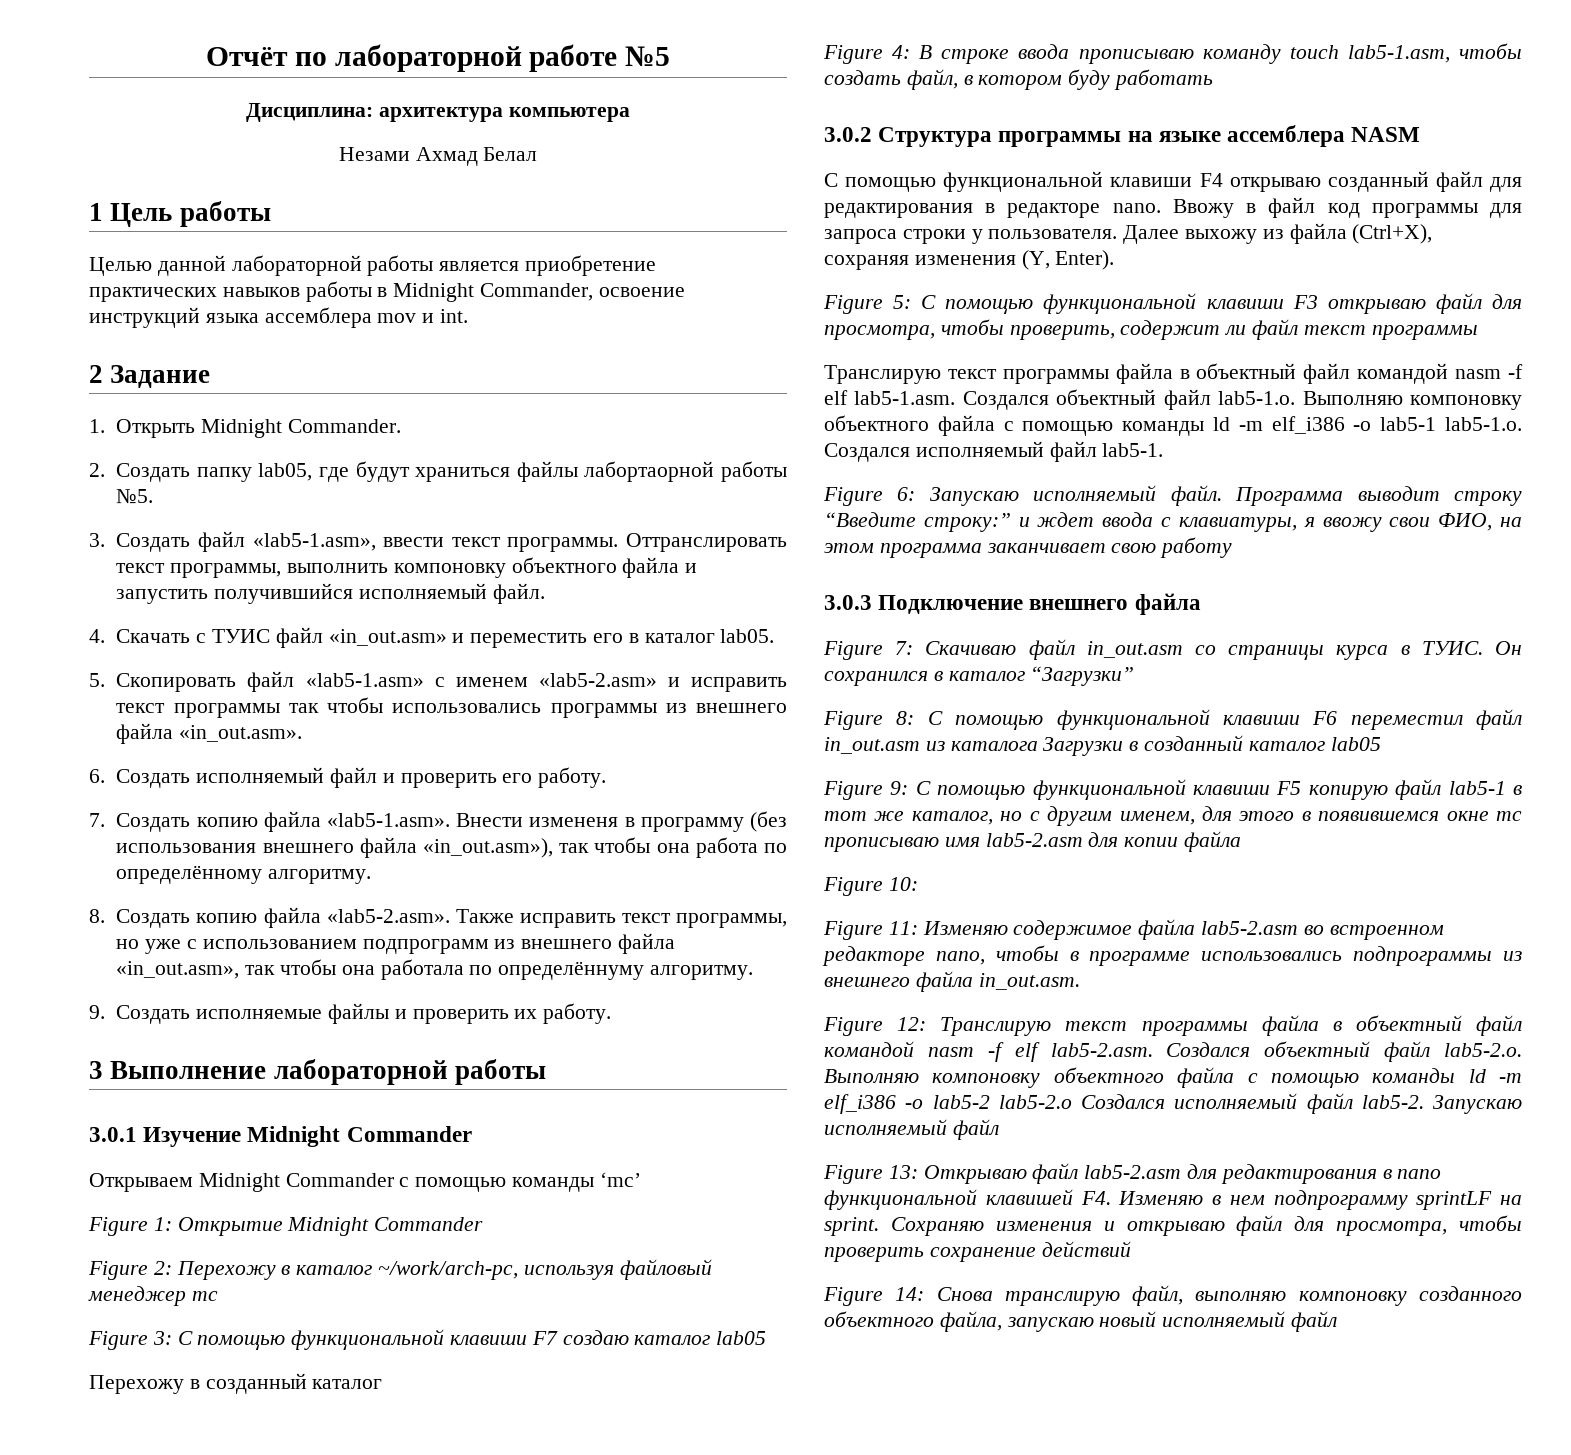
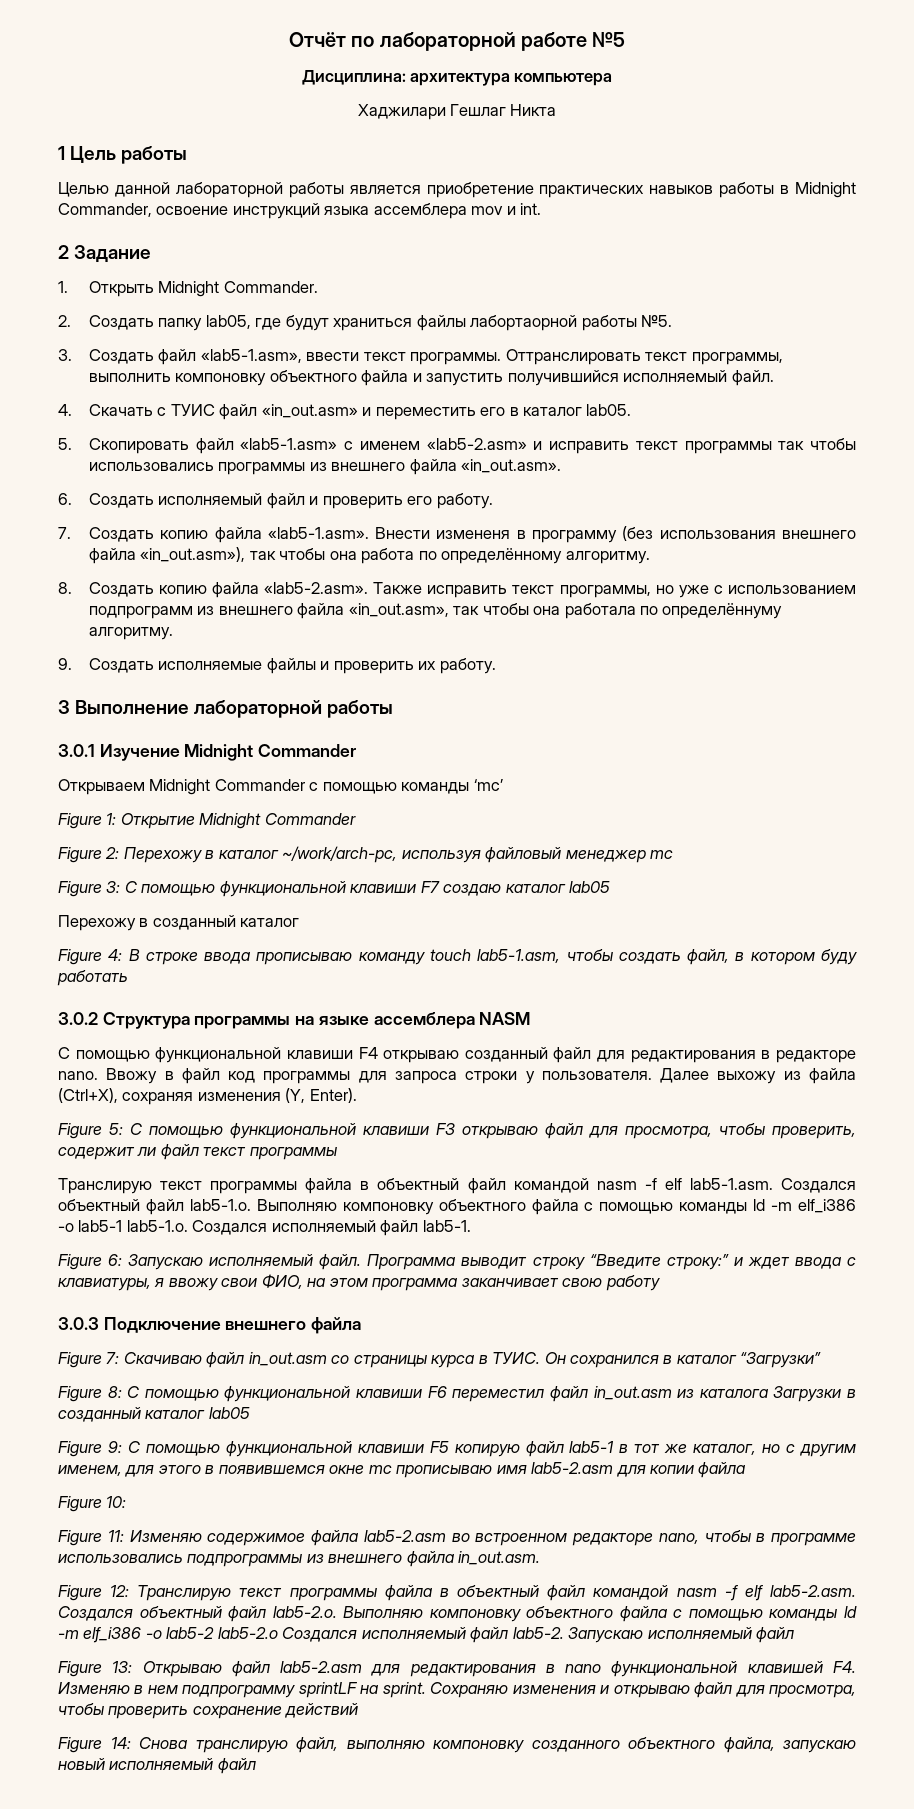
[338,147,538,166] Незами Ахмад Белал -> [357,104,557,120] Хаджилари Гешлаг Никта

